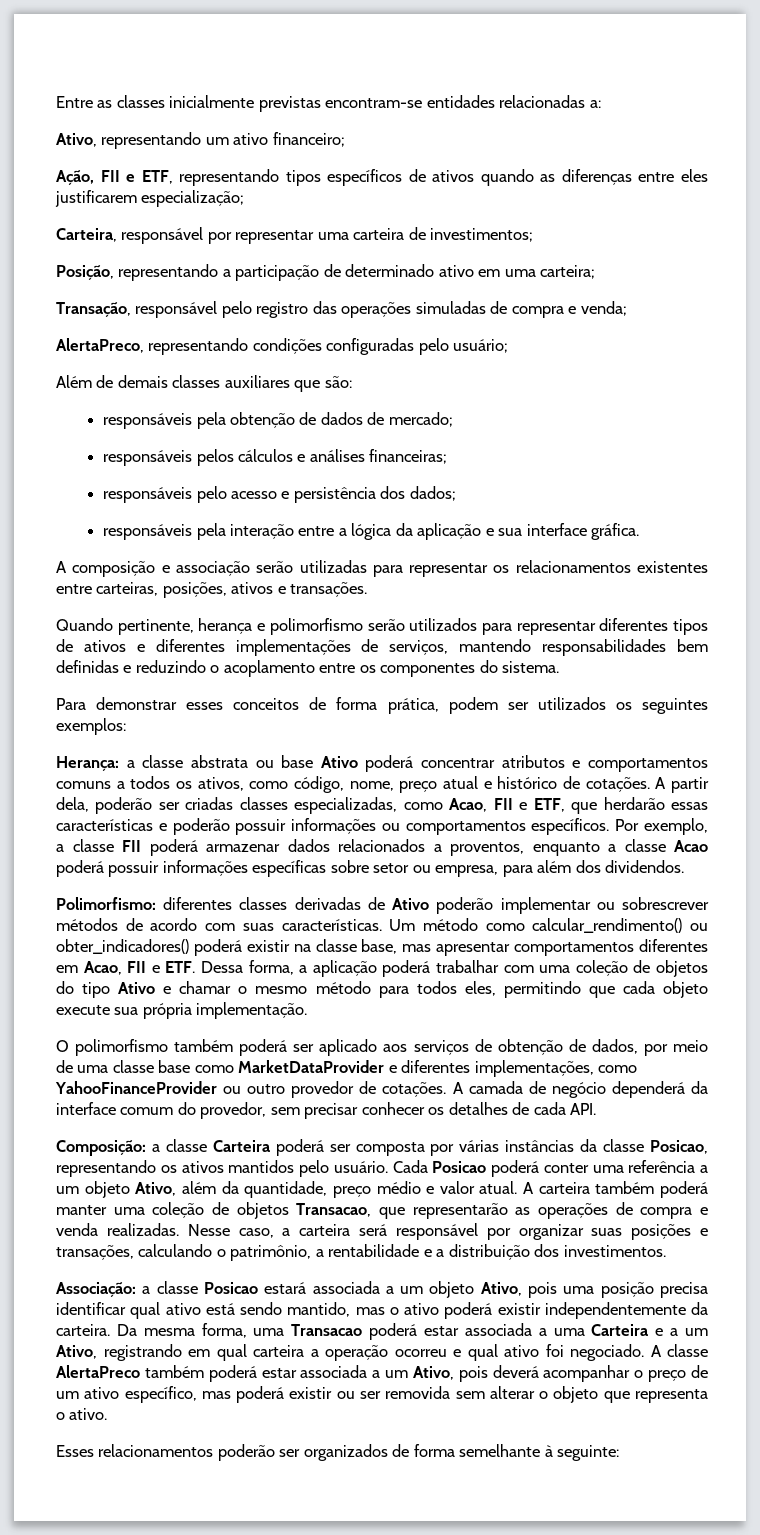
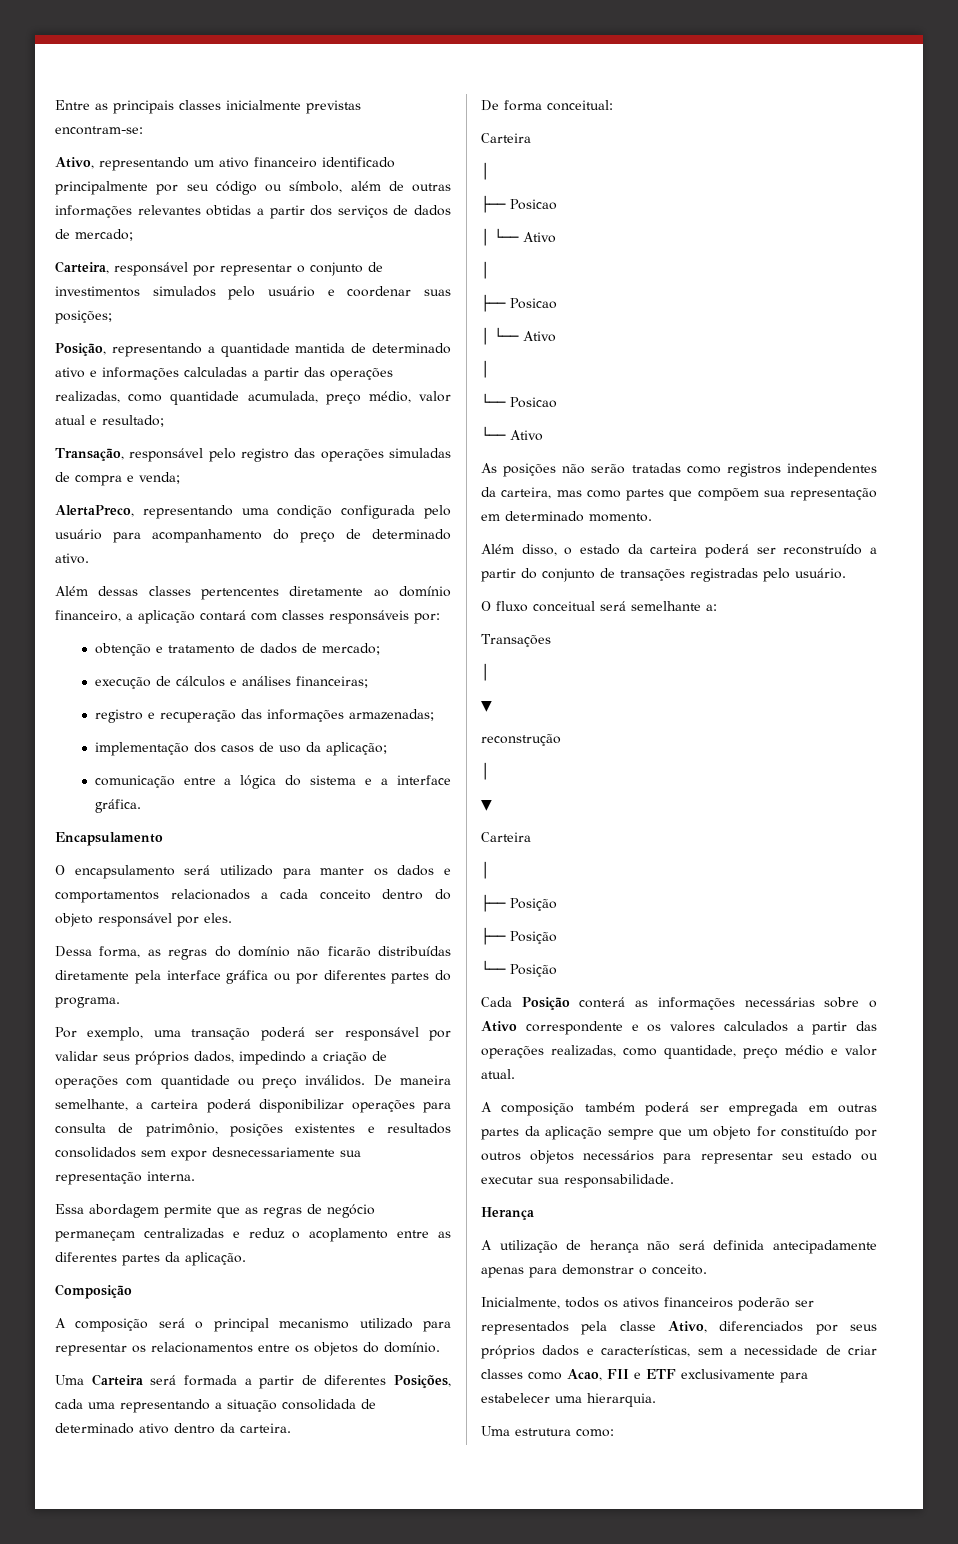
(113, 104) none -> [113,100,174,114] principais
[325,95,601,108] encontram-se entidades relacionadas a: -> [55,126,143,135] encontram-se:
[272,132,345,147] [56,169,709,186] [55,190,245,207] [56,227,534,244] financeiro; // Ação, FII e ETF, representando tipos específicos de ativos quando as diferenças entre eles justificarem especialização; // Carteira, responsável por representar uma carteira de investimentos; -> [254,157,395,168] [55,181,451,195] [55,205,451,219] [55,229,133,241] [55,261,383,276] [55,286,452,300] [55,310,112,324] financeiro identificado principalmente por seu código ou símbolo, além de outras informações relevantes obtidas a partir dos serviços de dados de mercado; // Carteira, responsável por representar o conjunto de investimentos simulados pelo usuário e coordenar suas posições;
[235,264,596,281] participação de determinado ativo em uma carteira; -> [220,343,451,357] [55,367,393,381] [55,391,452,405] [55,415,164,427] quantidade mantida de determinado ativo e informações calculadas a partir das operações realizadas, como quantidade acumulada, preço médio, valor atual e resultado;
[252,338,509,355] [56,375,352,392] [103,412,453,429] [103,449,234,466] condições configuradas pelo usuário; // Além de demais classes auxiliares que são: // responsáveis pela obtenção de dados de mercado; // responsáveis pelos -> [241,505,452,519] [55,529,451,543] [55,553,89,564] [55,586,451,600] [55,610,440,624] [94,643,380,656] [94,676,171,689] uma condição configurada pelo usuário para acompanhamento do preço de determinado ativo. // Além dessas classes pertencentes diretamente ao domínio financeiro, a aplicação contará com classes responsáveis por: // obtenção e tratamento de dados de mercado; // execução de
[103,486,456,503] [103,523,640,540] [56,560,708,577] [56,582,368,598] [56,618,709,635] [56,639,709,656] [56,660,560,677] [56,697,708,714] [56,718,126,735] [56,755,708,772] [56,776,710,793] [56,797,708,814] [56,818,708,835] [56,839,708,856] [56,860,685,877] [56,897,709,914] [56,918,708,933] [56,939,709,956] [56,960,709,977] [56,981,708,998] [56,1002,308,1019] [56,1039,709,1056] [56,1060,638,1077] [55,1081,708,1098] [56,1102,597,1119] [56,1139,708,1156] [56,1160,708,1177] [56,1181,239,1198] responsáveis pelo acesso e persistência dos dados; // responsáveis pela interação entre a lógica da aplicação e sua interface gráfica. // A composição e associação serão utilizadas para representar os relacionamentos existentes entre carteiras, posições, ativos e transações. // Quando pertinente, herança e polimorfismo serão utilizados para representar diferentes tipos de ativos e diferentes implementações de serviços, mantendo responsabilidades bem definidas e reduzindo o acoplamento entre os componentes do sistema. // Para demonstrar esses conceitos de forma prática, podem ser utilizados os seguintes exemplos: // Herança: a classe abstrata ou base Ativo poderá concentrar atributos e comportamentos comuns a todos os ativos, como código, nome, preço atual e histórico de cotações. A partir dela, poderão ser criadas classes especializadas, como Acao, FII e ETF, que herdarão essas características e poderão possuir informações ou comportamentos específicos. Por exemplo, a classe FII poderá armazenar dados relacionados a proventos, enquanto a classe Acao poderá possuir informações específicas sobre setor ou empresa, para além dos dividendos. // Polimorfismo: diferentes classes derivadas de Ativo poderão implementar ou sobrescrever métodos de acordo com suas características. Um método como calcular_rendimento() ou obter_indicadores() poderá existir na classe base, mas apresentar comportamentos diferentes em Acao, FII e ETF. Dessa forma, a aplicação poderá trabalhar com uma coleção de objetos do tipo Ativo e chamar o mesmo método para todos eles, permitindo que cada objeto execute sua própria implementação. // O polimorfismo também poderá ser aplicado aos serviços de obtenção de dados, por meio de uma classe base como MarketDataProvider e diferentes implementações, como YahooFinanceProvider ou outro provedor de cotações. A camada de negócio dependerá da interface comum do provedor, sem precisar conhecer os detalhes de cada API. // Composição: a classe Carteira poderá ser composta por várias instâncias da classe Posicao, representando os ativos mantidos pelo usuário. Cada Posicao poderá conter uma referência a um objeto Ativo, além da -> [94,709,434,723] [94,742,387,756] [94,775,452,789] [94,799,141,813] [55,832,163,846] [55,865,451,879] [55,889,452,903] [55,913,232,927] [55,946,451,960] [55,970,451,984] [55,997,120,1008] [55,1027,451,1041] [55,1051,387,1065] [55,1075,451,1089] [55,1099,451,1113] [55,1123,451,1137] [55,1147,361,1161] [55,1171,195,1185] [55,1204,375,1218] [55,1228,451,1242] [55,1252,246,1266] [55,1284,132,1299] [55,1318,451,1332] [55,1342,440,1356] [55,1374,451,1389] [55,1399,376,1413] [55,1423,291,1434] [481,100,613,111] [481,133,531,143] [481,162,489,180] [481,195,557,213] [481,228,556,246] [481,261,489,279] [481,294,557,312] [481,327,556,345] [481,360,489,378] [481,393,557,408] [481,426,543,441] [481,463,877,477] [481,487,877,501] [481,511,652,522] [481,544,877,558] [481,568,846,582] [481,601,717,612] [481,634,551,647] [481,663,489,681] [481,701,492,712] [481,734,561,746] [481,762,489,780] [481,800,492,811] [481,832,531,842] [481,861,489,879] [481,894,557,912] [481,927,557,945] [481,960,557,977] [481,997,877,1010] [481,1021,877,1035] [481,1045,657,1059] registro e recuperação das informações armazenadas; // implementação dos casos de uso da aplicação; // comunicação entre a lógica do sistema e a interface gráfica. // Encapsulamento // O encapsulamento será utilizado para manter os dados e comportamentos relacionados a cada conceito dentro do objeto responsável por eles. // Dessa forma, as regras do domínio não ficarão distribuídas diretamente pela interface gráfica ou por diferentes partes do programa. // Por exemplo, uma transação poderá ser responsável por validar seus próprios dados, impedindo a criação de operações com quantidade ou preço inválidos. De maneira semelhante, a carteira poderá disponibilizar operações para consulta de patrimônio, posições existentes e resultados consolidados sem expor desnecessariamente sua representação interna. // Essa abordagem permite que as regras de negócio permaneçam centralizadas e reduz o acoplamento entre as diferentes partes da aplicação. // Composição // A composição será o principal mecanismo utilizado para representar os relacionamentos entre os objetos do domínio. // Uma Carteira será formada a partir de diferentes Posições, cada uma representando a situação consolidada de determinado ativo dentro da carteira. // De forma conceitual: // Carteira // │ // ├── Posicao // │ └── Ativo // │ // ├── Posicao // │ └── Ativo // │ // └── Posicao // └── Ativo // As posições não serão tratadas como registros independentes da carteira, mas como partes que compõem sua representação em determinado momento. // Além disso, o estado da carteira poderá ser reconstruído a partir do conjunto de transações registradas pelo usuário. // O fluxo conceitual será semelhante a: // Transações // │ // ▼ // reconstrução // │ // ▼ // Carteira // │ // ├── Posição // ├── Posição // └── Posição // Cada Posição conterá as informações necessárias sobre o Ativo correspondente e os valores calculados a partir das operações realizadas, como
[523,1181,708,1198] [56,1202,708,1219] [56,1223,709,1240] [56,1244,666,1261] [56,1281,708,1298] [56,1302,708,1319] [56,1323,708,1340] [56,1344,708,1361] [56,1365,708,1382] [56,1386,708,1403] [56,1408,108,1420] [56,1444,620,1461] A carteira também poderá manter uma coleção de objetos Transacao, que representarão as operações de compra e venda realizadas. Nesse caso, a carteira será responsável por organizar suas posições e transações, calculando o patrimônio, a rentabilidade e a distribuição dos investimentos. // Associação: a classe Posicao estará associada a um objeto Ativo, pois uma posição precisa identificar qual ativo está sendo mantido, mas o ativo poderá existir independentemente da carteira. Da mesma forma, uma Transacao poderá estar associada a uma Carteira e a um Ativo, registrando em qual carteira a operação ocorreu e qual ativo foi negociado. A classe AlertaPreco também poderá estar associada a um Ativo, pois deverá acompanhar o preço de um ativo específico, mas poderá existir ou ser removida sem alterar o objeto que representa o ativo. // Esses relacionamentos poderão ser organizados de forma semelhante à seguinte: -> [481,1102,877,1116] [481,1126,877,1140] [481,1150,878,1164] [481,1174,674,1188] [481,1207,534,1220] [481,1240,877,1254] [481,1264,707,1278] [481,1297,814,1311] [481,1321,877,1335] [481,1345,877,1359] [481,1369,808,1383] [481,1393,656,1407] [481,1426,614,1437] // A composição também poderá ser empregada em outras partes da aplicação sempre que um objeto for constituído por outros objetos necessários para representar seu estado ou executar sua responsabilidade. // Herança // A utilização de herança não será definida antecipadamente apenas para demonstrar o conceito. // Inicialmente, todos os ativos financeiros poderão ser representados pela classe Ativo, diferenciados por seus próprios dados e características, sem a necessidade de criar classes como Acao, FII e ETF exclusivamente para estabelecer uma hierarquia. // Uma estrutura como:

